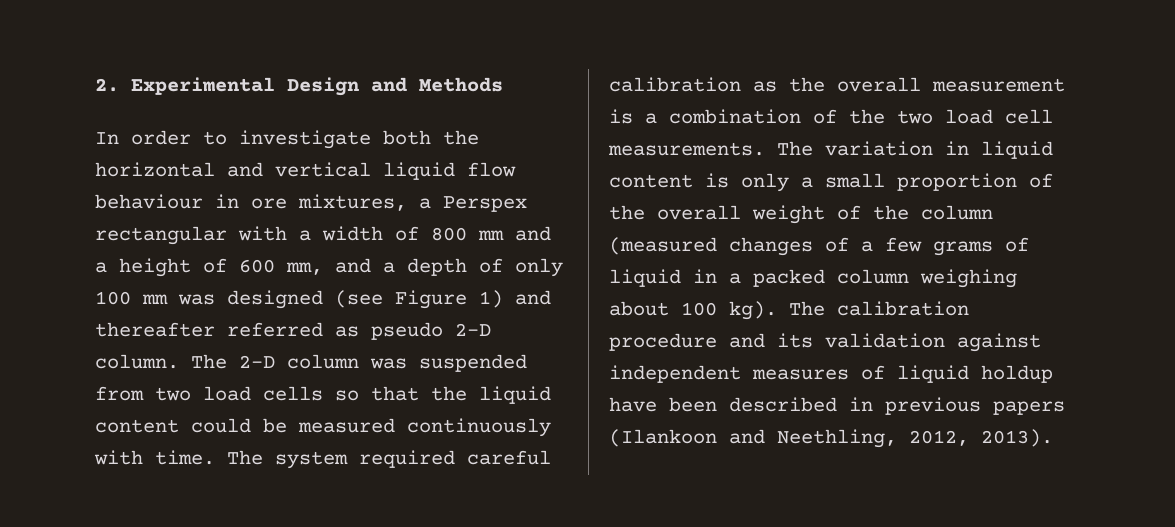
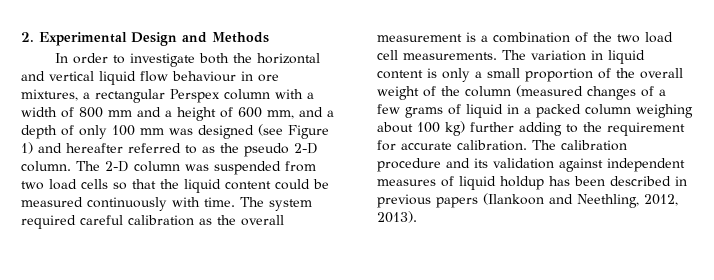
[443,196,527,212] [95,226,227,245] Perspex rectangular -> [95,89,270,103] rectangular Perspex column
[95,322,359,337] thereafter referred as -> [66,143,239,154] hereafter referred to as the
[729,301,777,320] kg). -> [445,121,685,136] [377,140,527,151] kg) further adding to the requirement for accurate calibration.
[609,397,657,412] have -> [549,176,570,186] has

